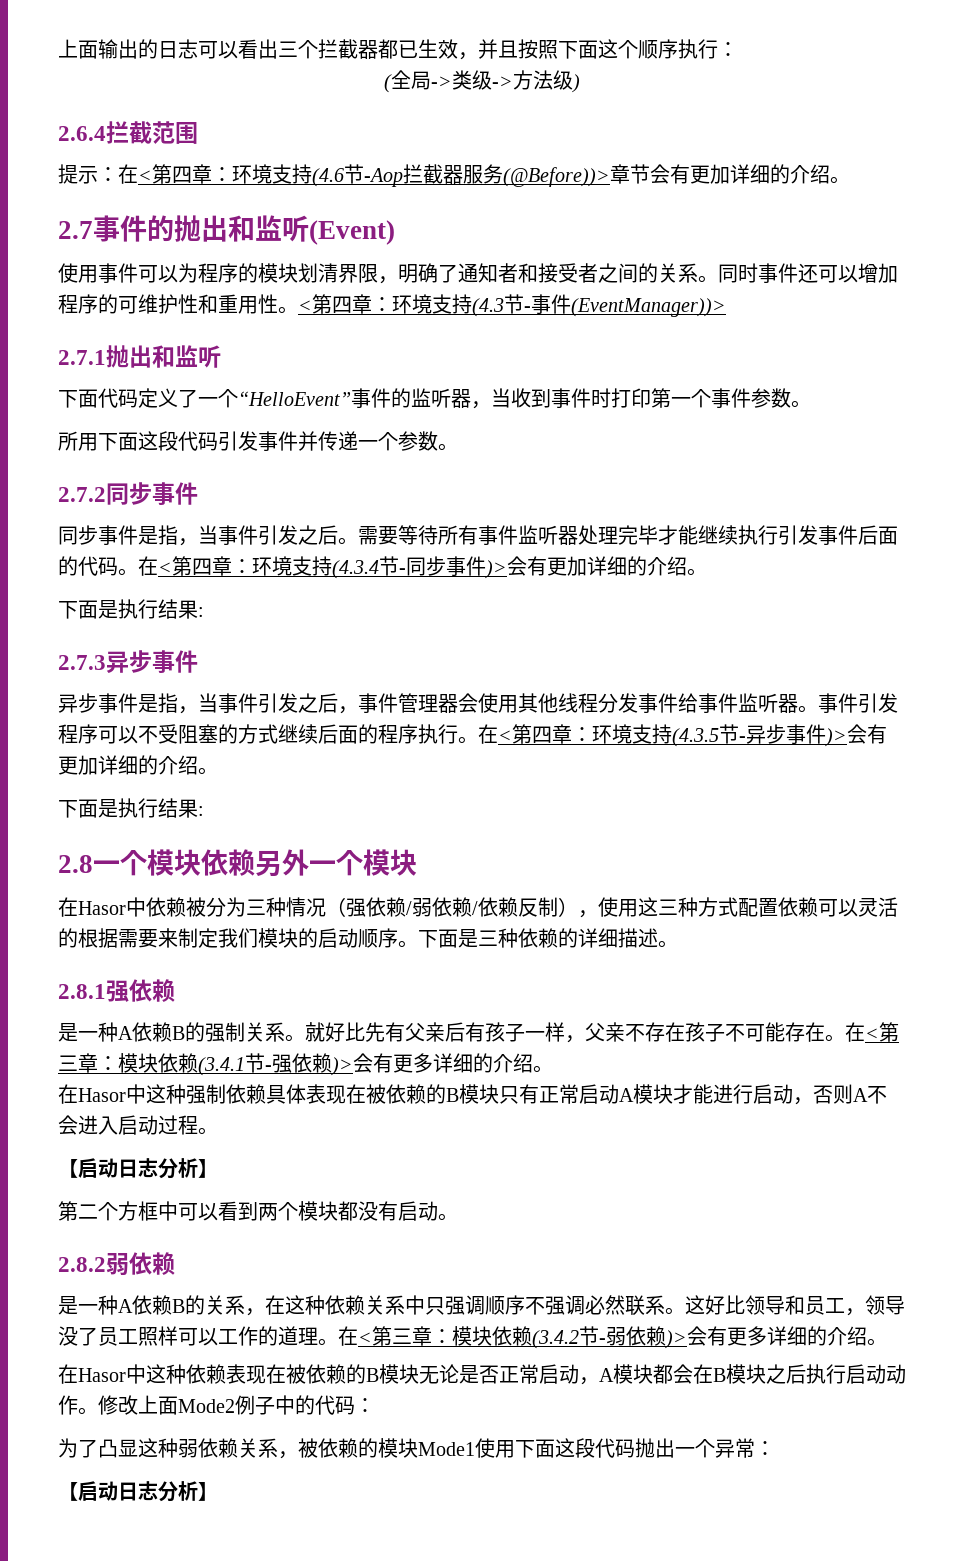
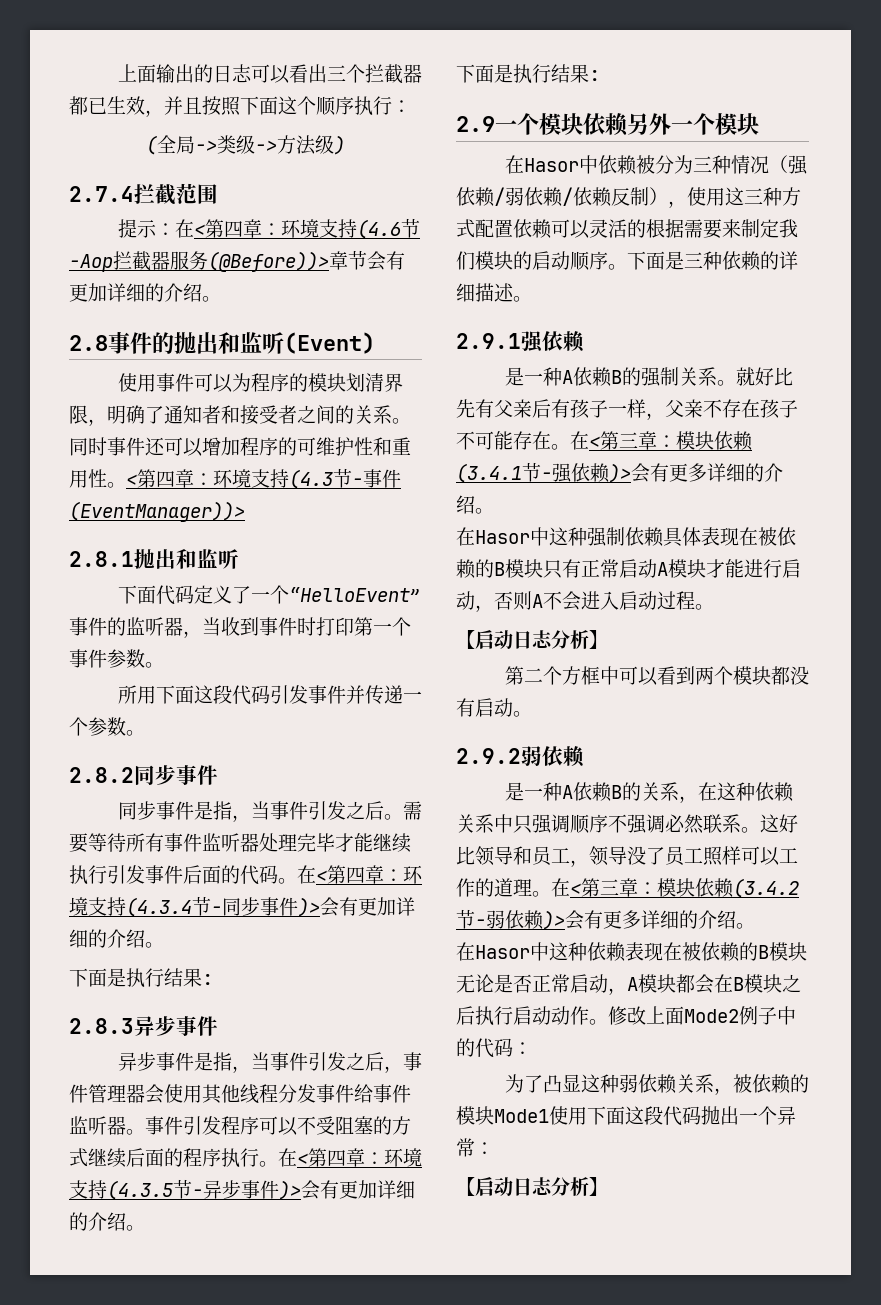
[58,126,106,141] 2.6.4 -> [69,186,134,202] 2.7.4
[58,221,93,239] 2.7 -> [69,335,108,351] 2.8
[58,350,106,365] 2.7.1 -> [69,551,134,567] 2.8.1
[58,487,106,502] 2.7.2 -> [69,767,134,783] 2.8.2
[58,655,106,670] 2.7.3 -> [69,1018,134,1034] 2.8.3
[58,855,93,873] 2.8 -> [456,116,495,132] 2.9
[58,984,106,999] 2.8.1 -> [456,333,521,349] 2.9.1
[58,1257,106,1272] 2.8.2 -> [456,748,521,764] 2.9.2

